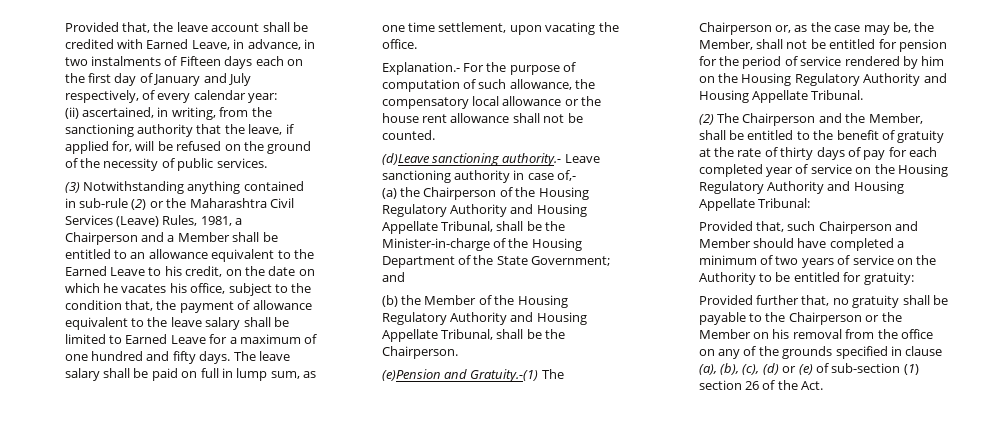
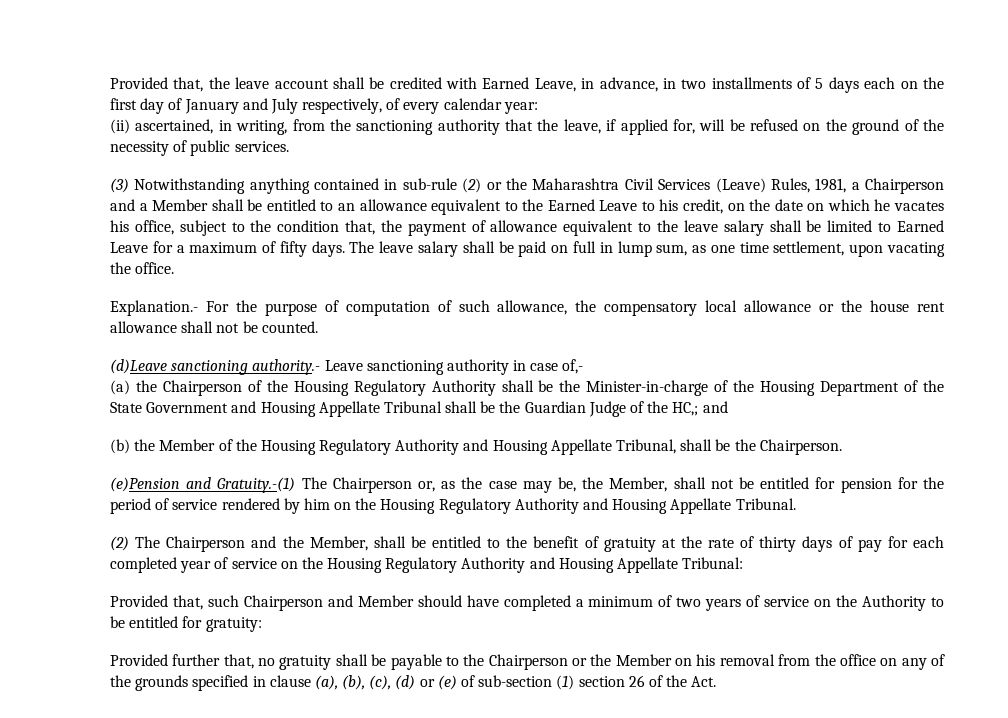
[91,56,221,66] instalments of Fifteen -> [711,77,824,89] installments of 5
[64,351,170,361] one hundred and -> (277, 247) none
[510,204,587,217] [381,221,494,234] and Housing Appellate Tribunal, -> (496, 388) none
[531,256,611,266] Government; -> [146,401,699,417] Government and Housing Appellate Tribunal shall be the Guardian Judge of the HC,;

